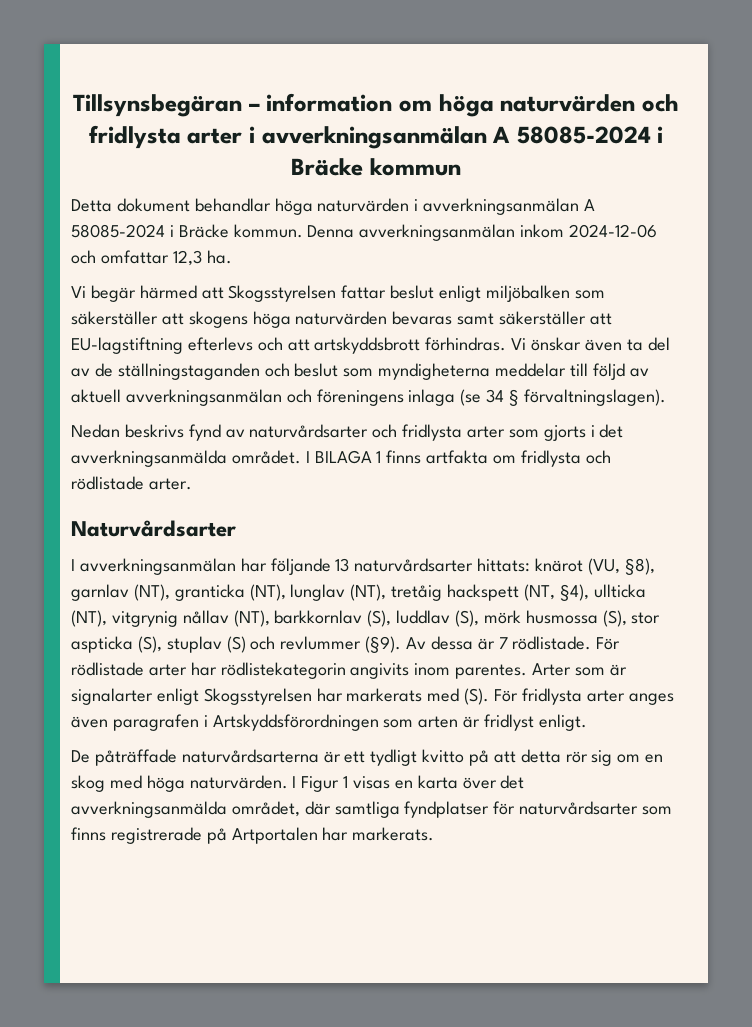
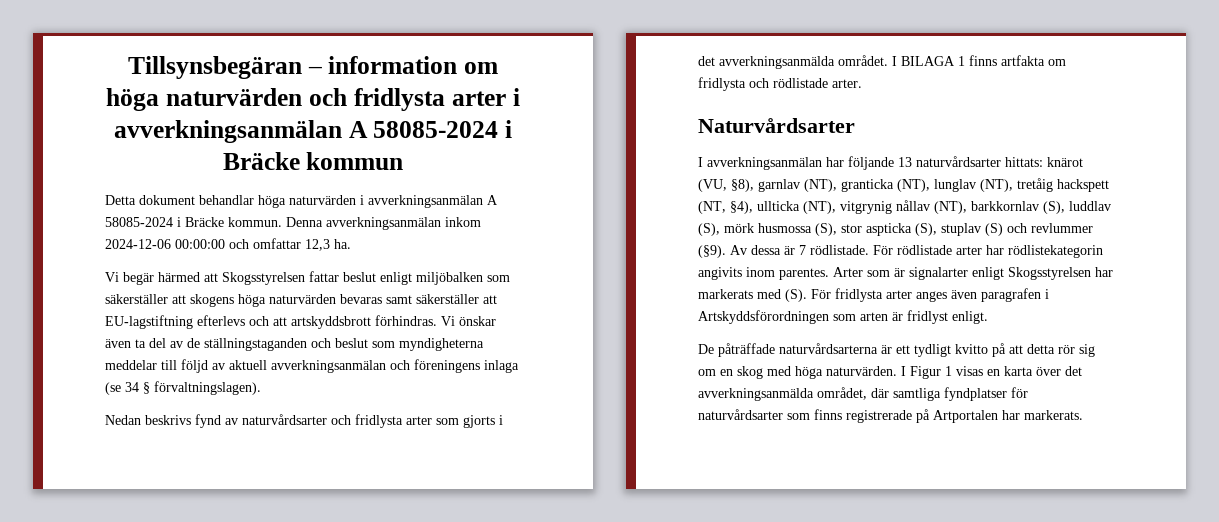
(658, 231) none -> [175,239,225,249] 00:00:00

